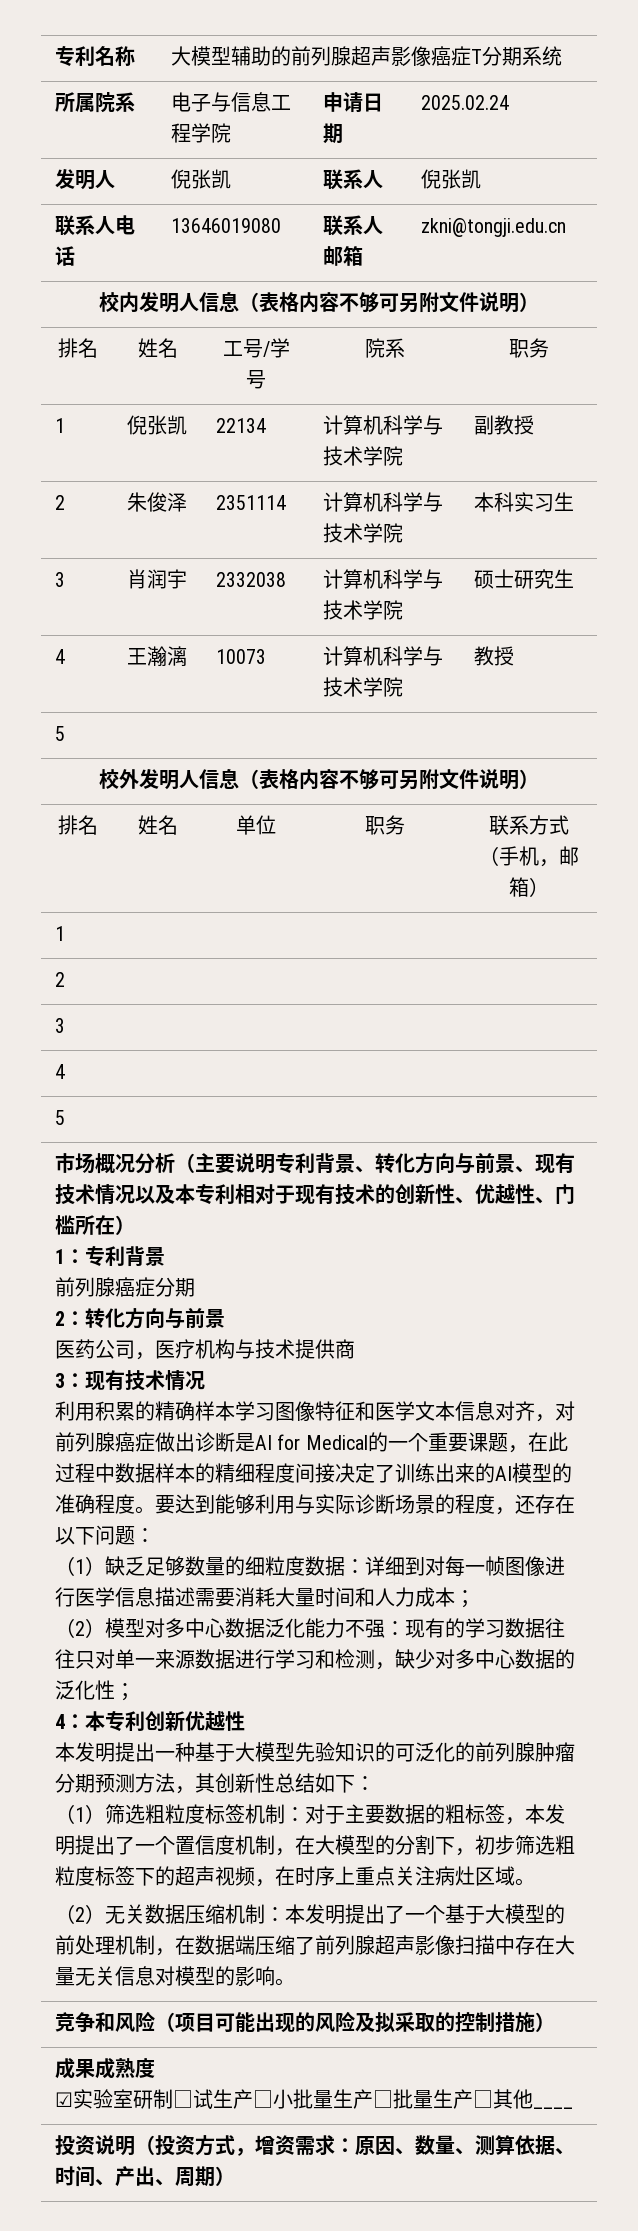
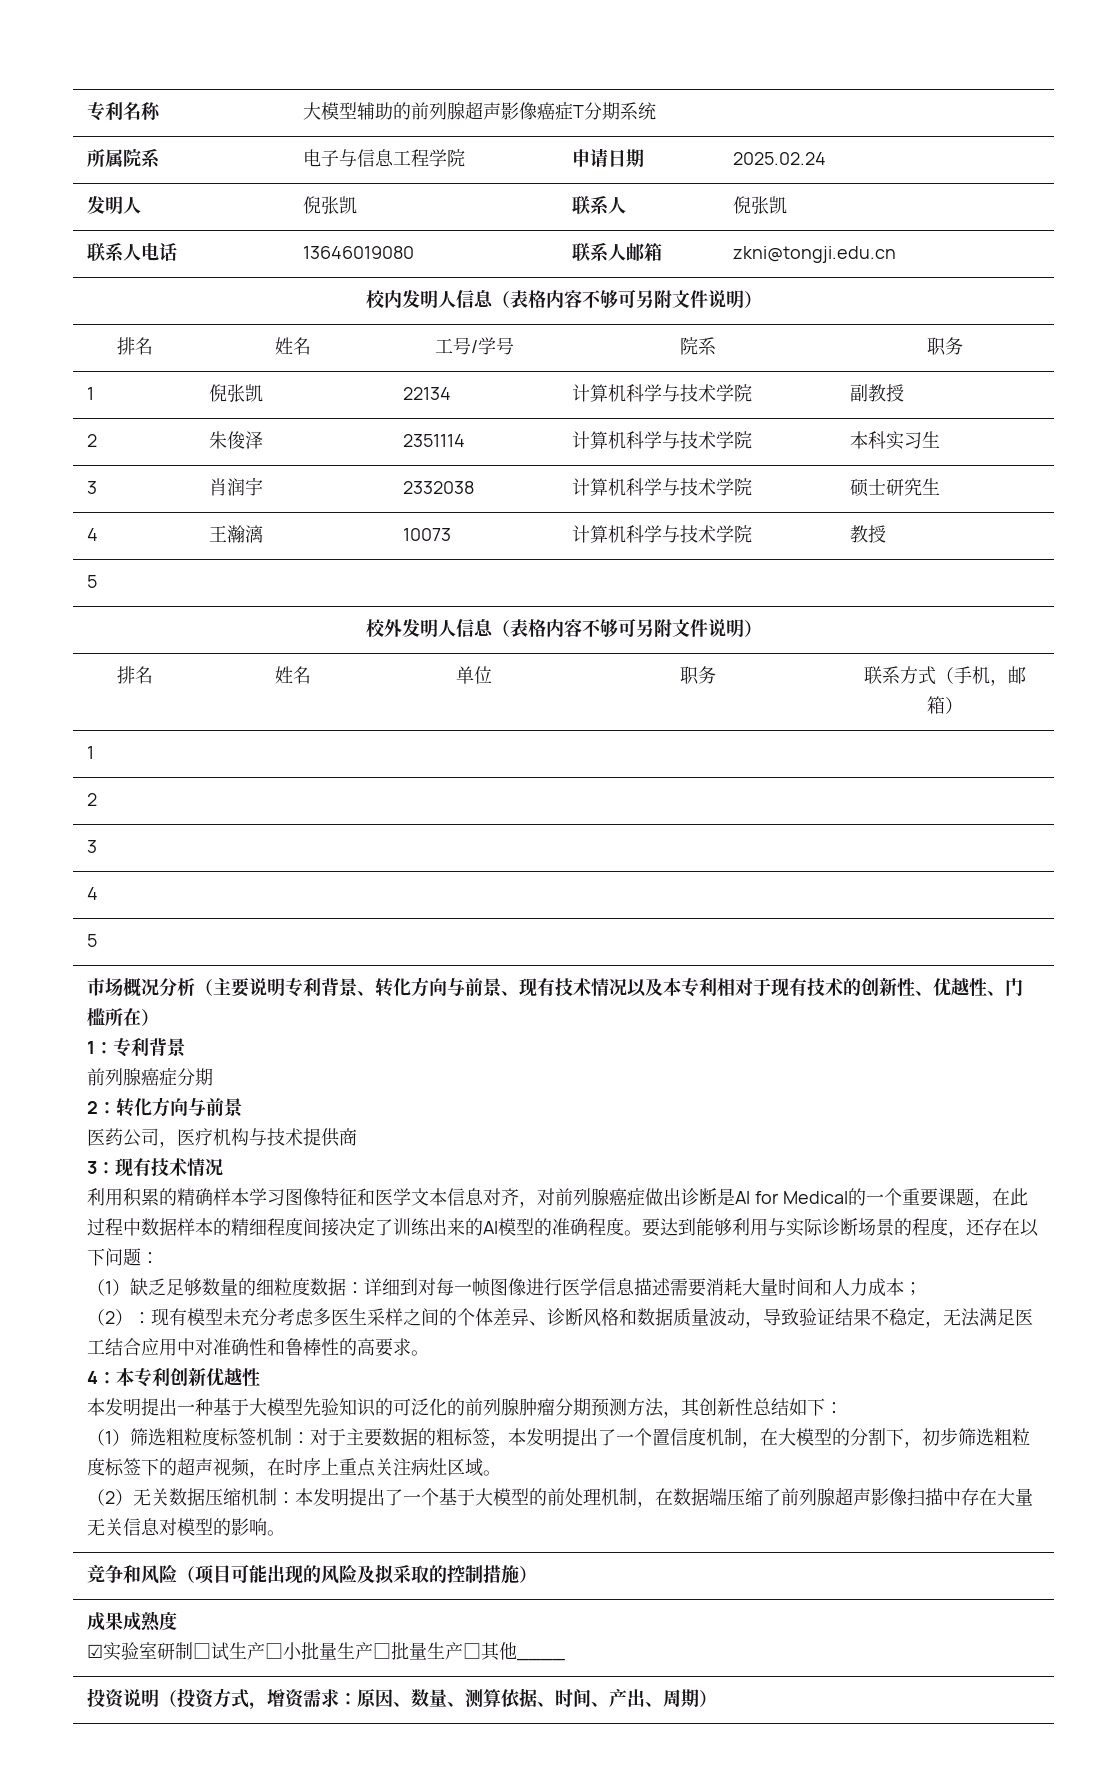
[105,1618,566,1638] [55,1649,576,1670] [55,1680,136,1701] 模型对多中心数据泛化能力不强：现有的学习数据往往只对单一来源数据进行学习和检测，缺少对多中心数据的泛化性； -> [133,1307,1034,1328] [87,1338,430,1357] ：现有模型未充分考虑多医生采样之间的个体差异、诊断风格和数据质量波动，导致验证结果不稳定，无法满足医工结合应用中对准确性和鲁棒性的高要求。

